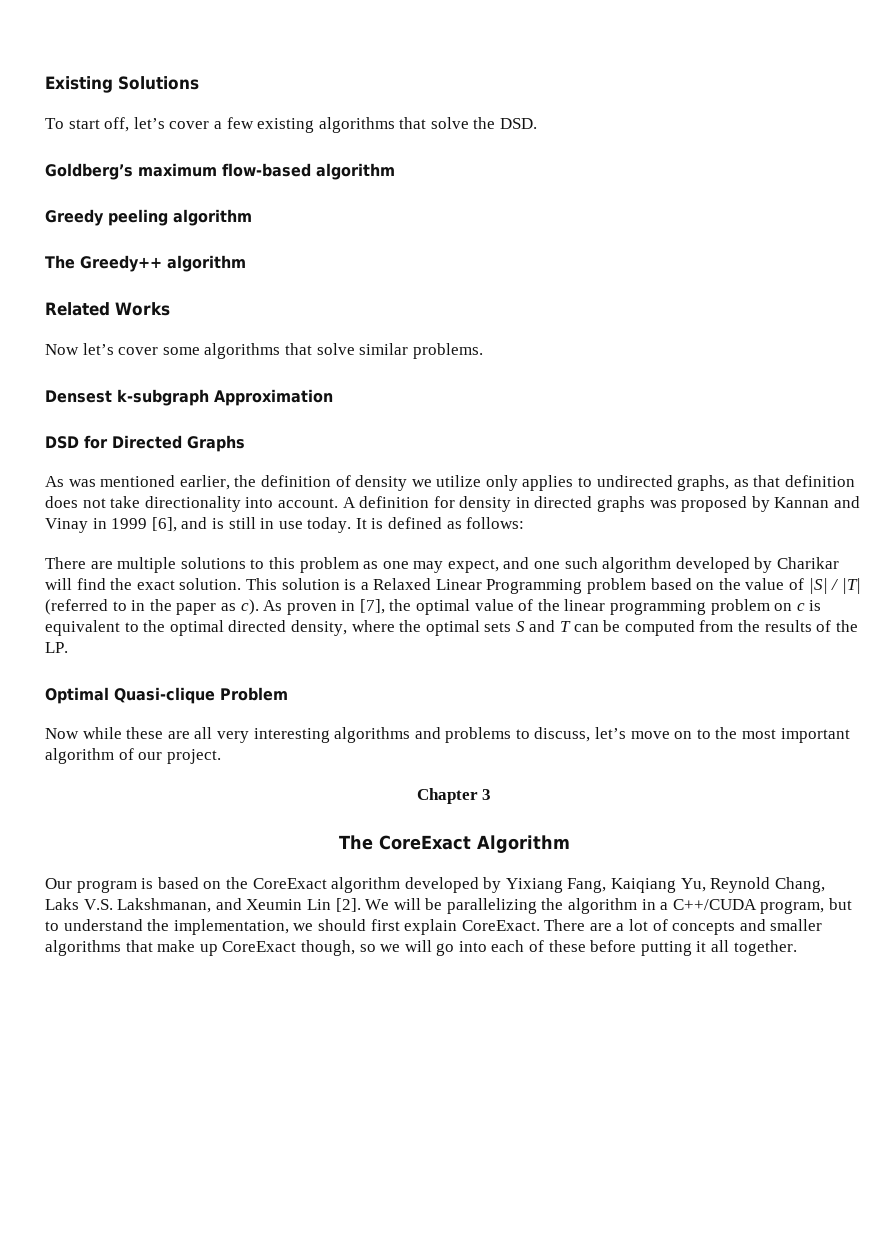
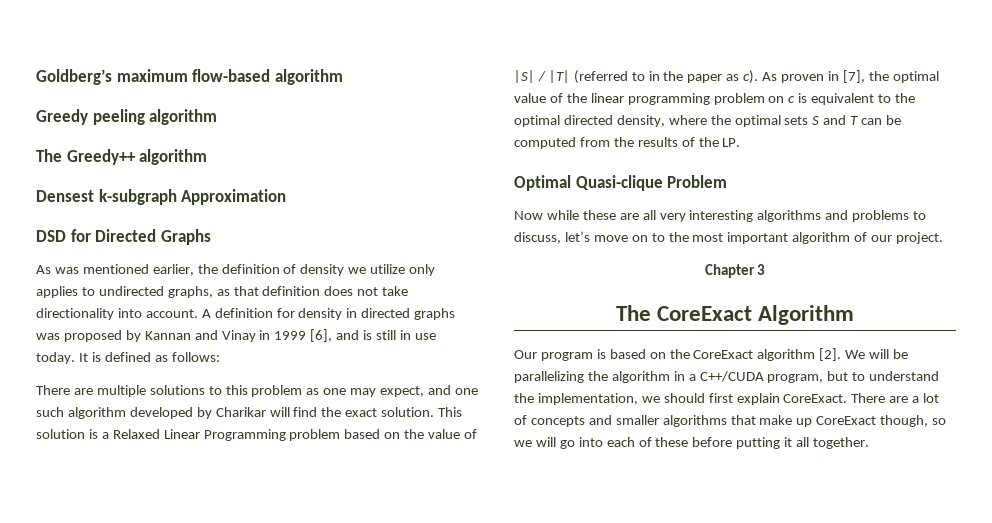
[45,76,199,93] [45,117,538,133] Existing Solutions // To start off, let’s cover a few existing algorithms that solve the DSD. // -> (36, 77) none
[45,302,170,316] [45,343,483,359] // Related Works // Now let’s cover some algorithms that solve similar problems. -> (208, 157) none
[404,877,825,893] [45,898,331,913] developed by Yixiang Fang, Kaiqiang Yu, Reynold Chang, Laks V.S. Lakshmanan, and Xeumin Lin -> (816, 355) none

